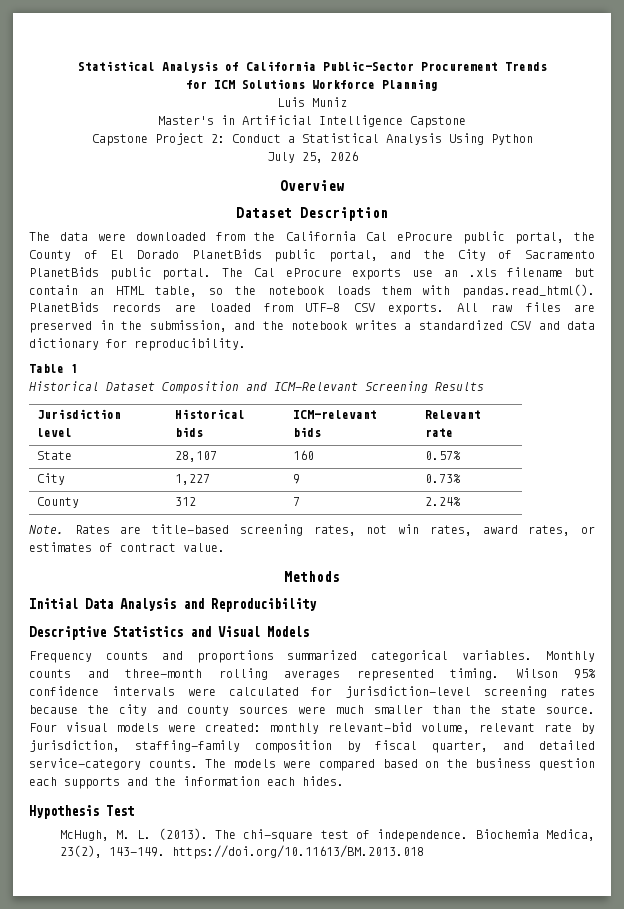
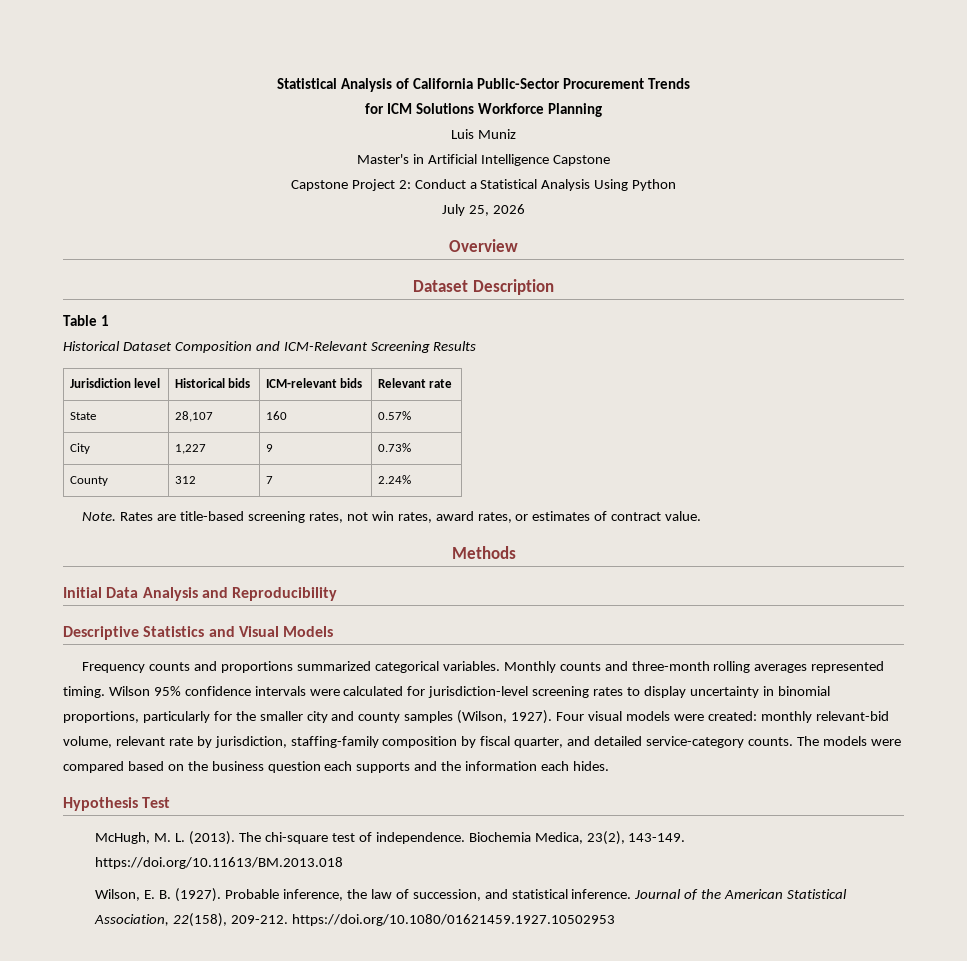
[29,231,595,244] [29,249,595,262] [29,267,596,280] [29,284,595,298] [29,302,595,315] [29,320,595,333] [29,338,246,351] // The data were downloaded from the California Cal eProcure public portal, the County of El Dorado PlanetBids public portal, and the City of Sacramento PlanetBids public portal. The Cal eProcure exports use an .xls filename but contain an HTML table, so the notebook loads them with pandas.read_html(). PlanetBids records are loaded from UTF-8 CSV exports. All raw files are preserved in the submission, and the notebook writes a standardized CSV and data dictionary for reproducibility. -> (554, 287) none
[29,704,595,716] because the city and county sources were much smaller than the state source. -> [627,686,830,698] [63,710,553,724] to display uncertainty in binomial proportions, particularly for the smaller city and county samples (Wilson, 1927).
(424, 852) none -> [95,888,847,902] [94,913,616,927] // Wilson, E. B. (1927). Probable inference, the law of succession, and statistical inference. Journal of the American Statistical Association, 22(158), 209-212. https://doi.org/10.1080/01621459.1927.10502953

